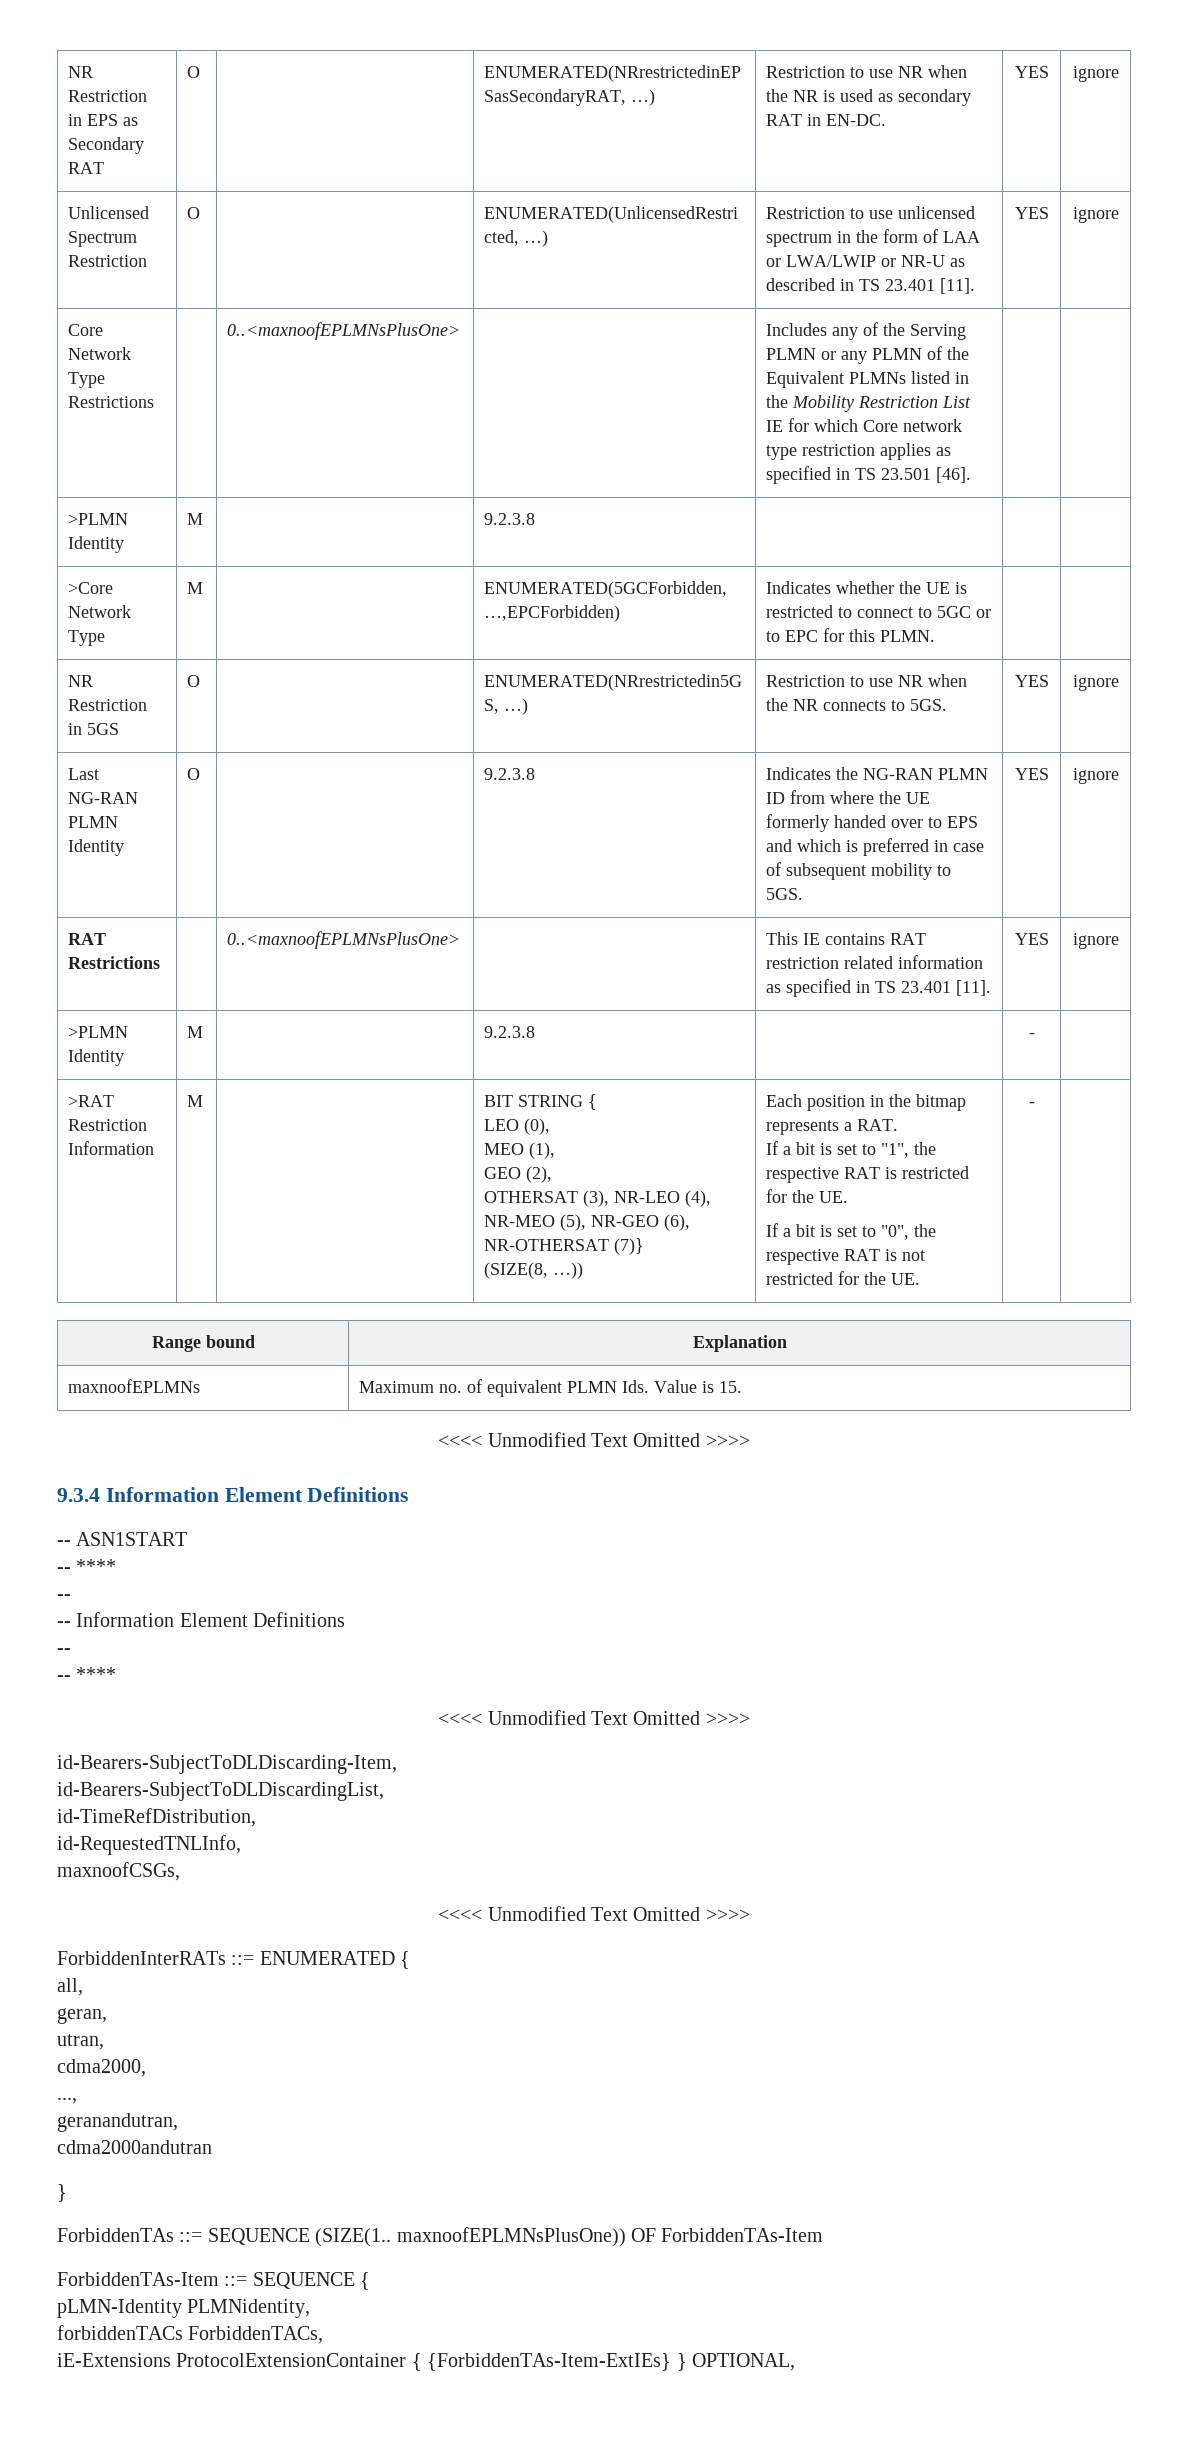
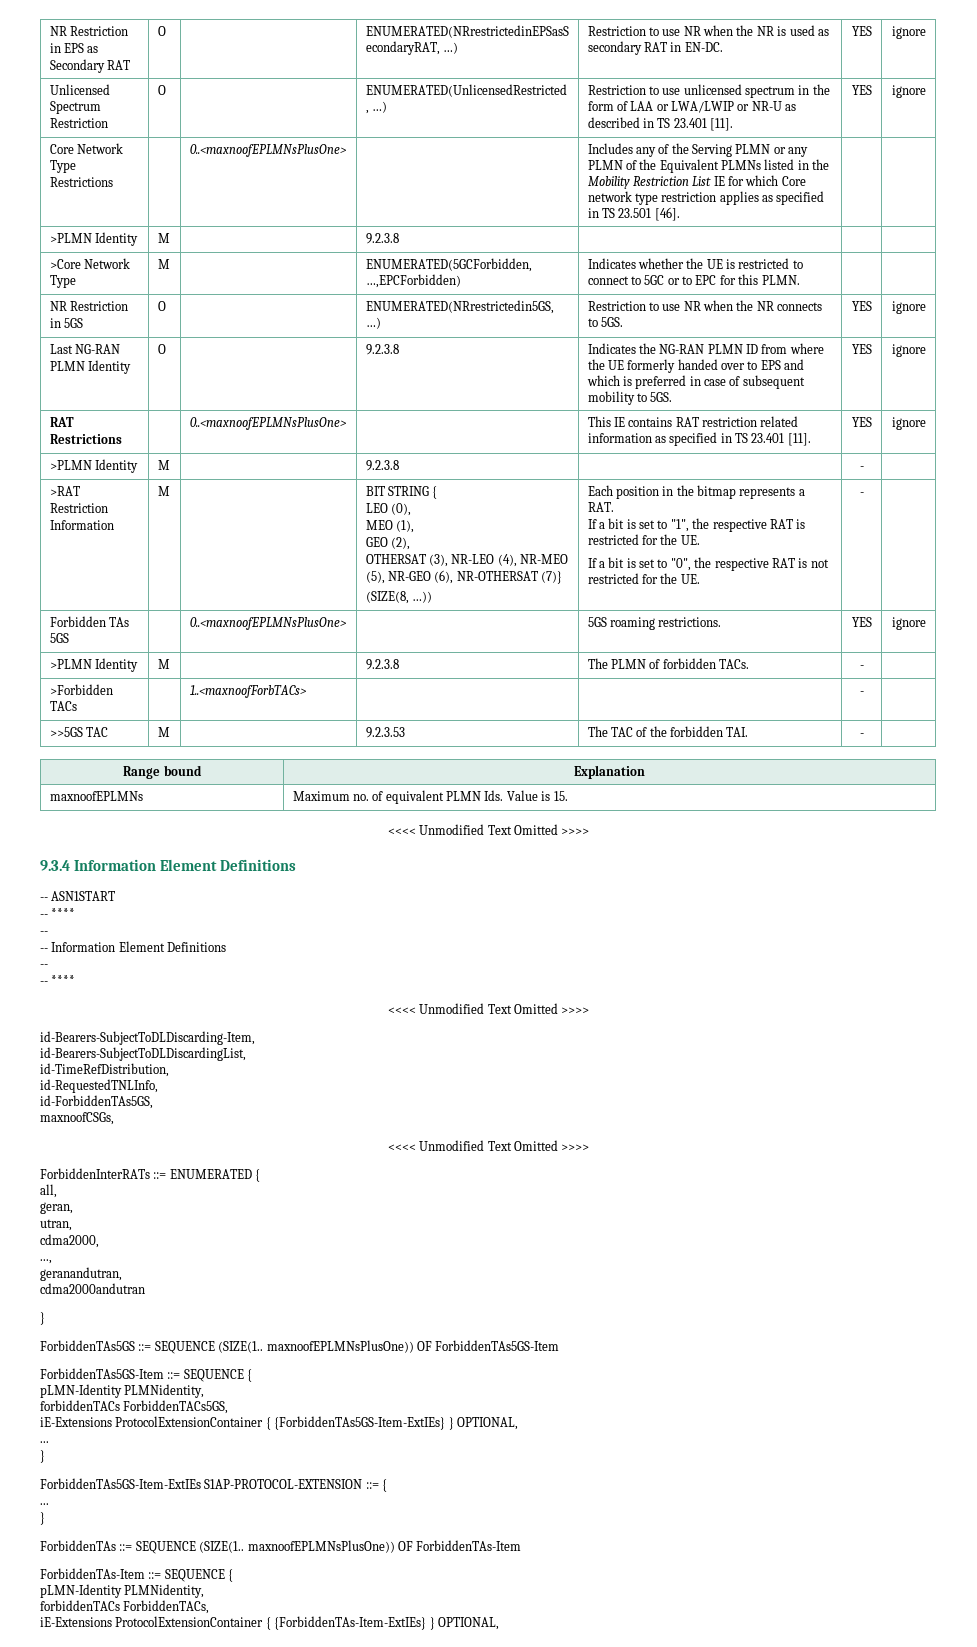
(1035, 1104) none -> [49,616,129,627] [49,633,69,643] [189,617,347,630] [587,617,722,630] [851,617,872,627] [891,617,926,630] [49,658,138,672] [157,659,170,669] [365,659,399,670] [587,658,750,669] [859,665,864,669] [49,684,113,695] [49,701,77,711] [189,685,307,698] [859,691,864,695] [49,727,108,737] [157,727,170,737] [365,727,405,738] [587,726,749,737] [859,733,864,737] // Forbidden TAs 5GS | | 0..<maxnoofEPLMNsPlusOne> | | 5GS roaming restrictions. | YES | ignore // >PLMN Identity | M | | 9.2.3.8 | The PLMN of forbidden TACs. | - | // >Forbidden TACs | | 1..<maxnoofForbTACs> | | | - | // >>5GS TAC | M | | 9.2.3.53 | The TAC of the forbidden TAI. | - |
(241, 1845) none -> [40,1095,153,1109] // id-ForbiddenTAs5GS,
(67, 2193) none -> [40,1340,560,1354] [40,1368,253,1382] [40,1384,205,1398] [40,1400,229,1414] [40,1416,518,1430] [40,1441,49,1443] [40,1450,45,1463] [40,1478,388,1492] [40,1503,49,1505] [40,1512,45,1525] // ForbiddenTAs5GS ::= SEQUENCE (SIZE(1.. maxnoofEPLMNsPlusOne)) OF ForbiddenTAs5GS-Item // ForbiddenTAs5GS-Item ::= SEQUENCE { // pLMN-Identity PLMNidentity, // forbiddenTACs ForbiddenTACs5GS, // iE-Extensions ProtocolExtensionContainer { {ForbiddenTAs5GS-Item-ExtIEs} } OPTIONAL, // ... // } // ForbiddenTAs5GS-Item-ExtIEs S1AP-PROTOCOL-EXTENSION ::= { // ... // }

